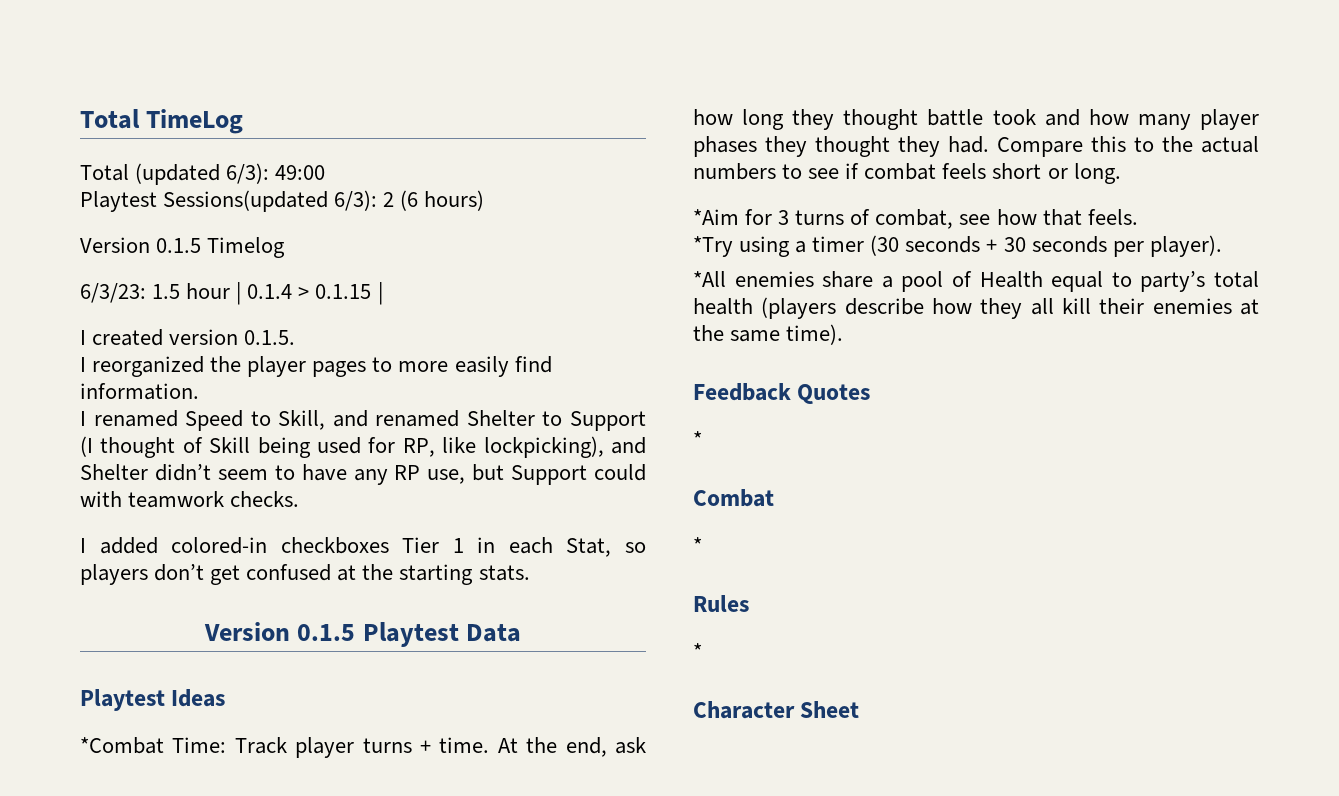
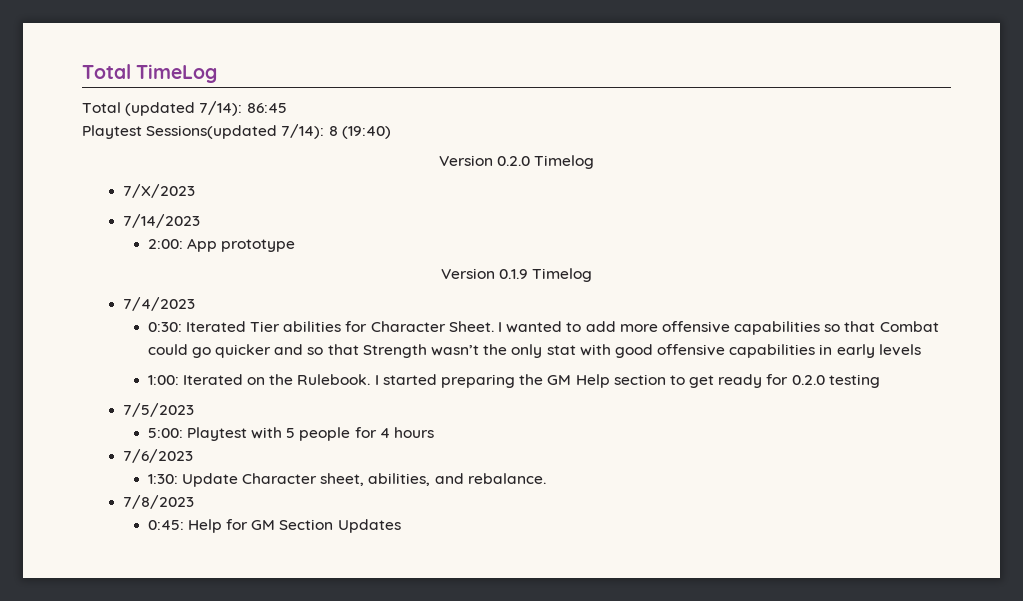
[226,163,326,184] 6/3): 49:00 -> [199,101,287,116] 7/14): 86:45
[334,190,485,211] [80,237,286,258] [80,282,383,305] [80,329,296,346] [80,356,552,377] [80,383,199,400] [80,410,646,431] [80,436,646,458] [80,464,646,485] [80,491,300,508] [80,537,646,557] [80,564,530,585] [204,622,521,647] [80,689,226,711] [80,737,646,758] [693,109,1259,130] [693,136,1259,157] [693,163,1121,184] [693,209,1138,229] [693,235,1222,257] [693,271,1259,292] [693,297,1259,319] [693,324,844,345] [693,383,871,404] [693,431,702,447] [693,489,774,507] [693,537,702,553] [693,595,749,612] [693,643,702,659] [693,701,860,719] 6/3): 2 (6 hours) // Version 0.1.5 Timelog // 6/3/23: 1.5 hour | 0.1.4 > 0.1.15 | // I created version 0.1.5. // I reorganized the player pages to more easily find information. // I renamed Speed to Skill, and renamed Shelter to Support (I thought of Skill being used for RP, like lockpicking), and Shelter didn’t seem to have any RP use, but Support could with teamwork checks. // I added colored-in checkboxes Tier 1 in each Stat, so players don’t get confused at the starting stats. // Version 0.1.5 Playtest Data // Playtest Ideas // *Combat Time: Track player turns + time. At the end, ask how long they thought battle took and how many player phases they thought they had. Compare this to the actual numbers to see if combat feels short or long. // *Aim for 3 turns of combat, see how that feels. // *Try using a timer (30 seconds + 30 seconds per player). // *All enemies share a pool of Health equal to party’s total health (players describe how they all kill their enemies at the same time). // Feedback Quotes // * // Combat // * // Rules // * // Character Sheet -> [281,124,391,139] [438,155,595,169] [123,184,196,198] [123,214,201,228] [147,238,296,252] [440,268,593,282] [123,297,196,311] [147,321,939,335] [147,344,921,358] [147,374,880,388] [123,403,195,417] [147,427,434,441] [123,449,194,463] [147,473,546,487] [123,495,195,509] [147,519,401,533] 7/14): 8 (19:40) // Version 0.2.0 Timelog // 7/X/2023 // 7/14/2023 // 2:00: App prototype // Version 0.1.9 Timelog // 7/4/2023 // 0:30: Iterated Tier abilities for Character Sheet. I wanted to add more offensive capabilities so that Combat could go quicker and so that Strength wasn’t the only stat with good offensive capabilities in early levels // 1:00: Iterated on the Rulebook. I started preparing the GM Help section to get ready for 0.2.0 testing // 7/5/2023 // 5:00: Playtest with 5 people for 4 hours // 7/6/2023 // 1:30: Update Character sheet, abilities, and rebalance. // 7/8/2023 // 0:45: Help for GM Section Updates

